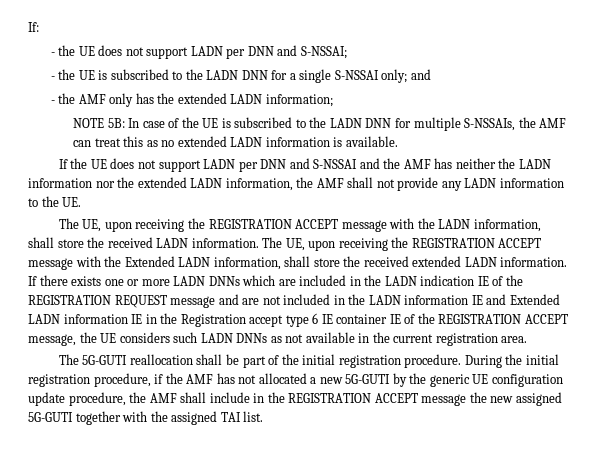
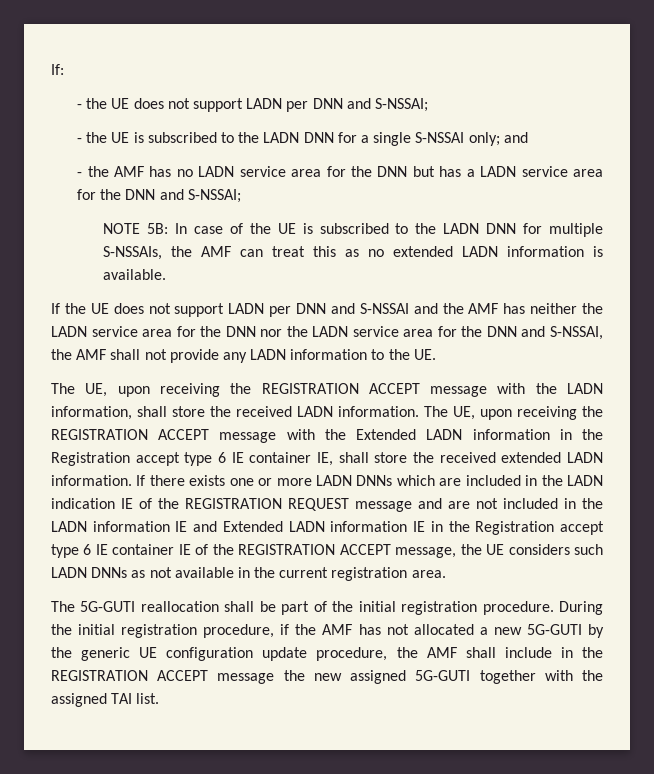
[109,93,333,107] only has the extended LADN information; -> [149,166,603,177] [77,189,241,203] has no LADN service area for the DNN but has a LADN service area for the DNN and S-NSSAI;
[28,177,293,191] information nor the extended LADN information, -> [91,326,603,340] service area for the DNN nor the LADN service area for the DNN and S-NSSAI,
[213,257,281,270] information, -> [472,429,603,440] [51,452,333,466] information in the Registration accept type 6 IE container IE,

